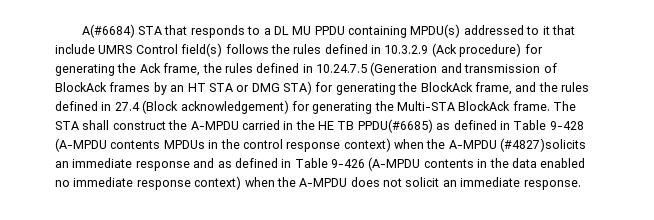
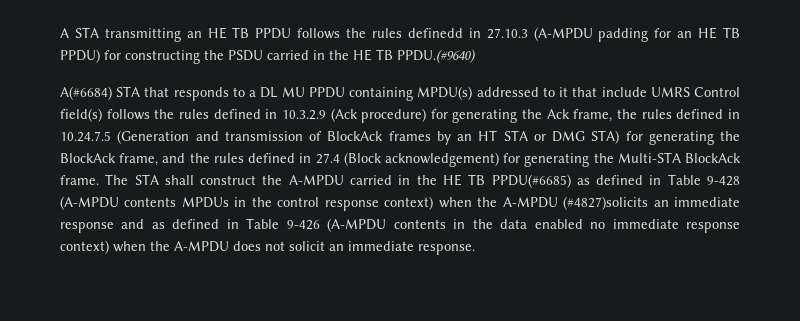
(81, 31) none -> [60,27,741,42] [60,49,476,64] A STA transmitting an HE TB PPDU follows the rules definedd in 27.10.3 (A-MPDU padding for an HE TB PPDU) for constructing the PSDU carried in the HE TB PPDU.(#9640) //

